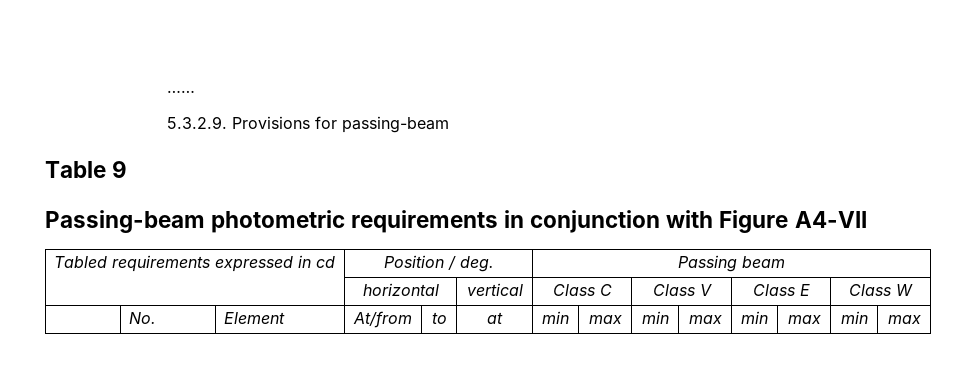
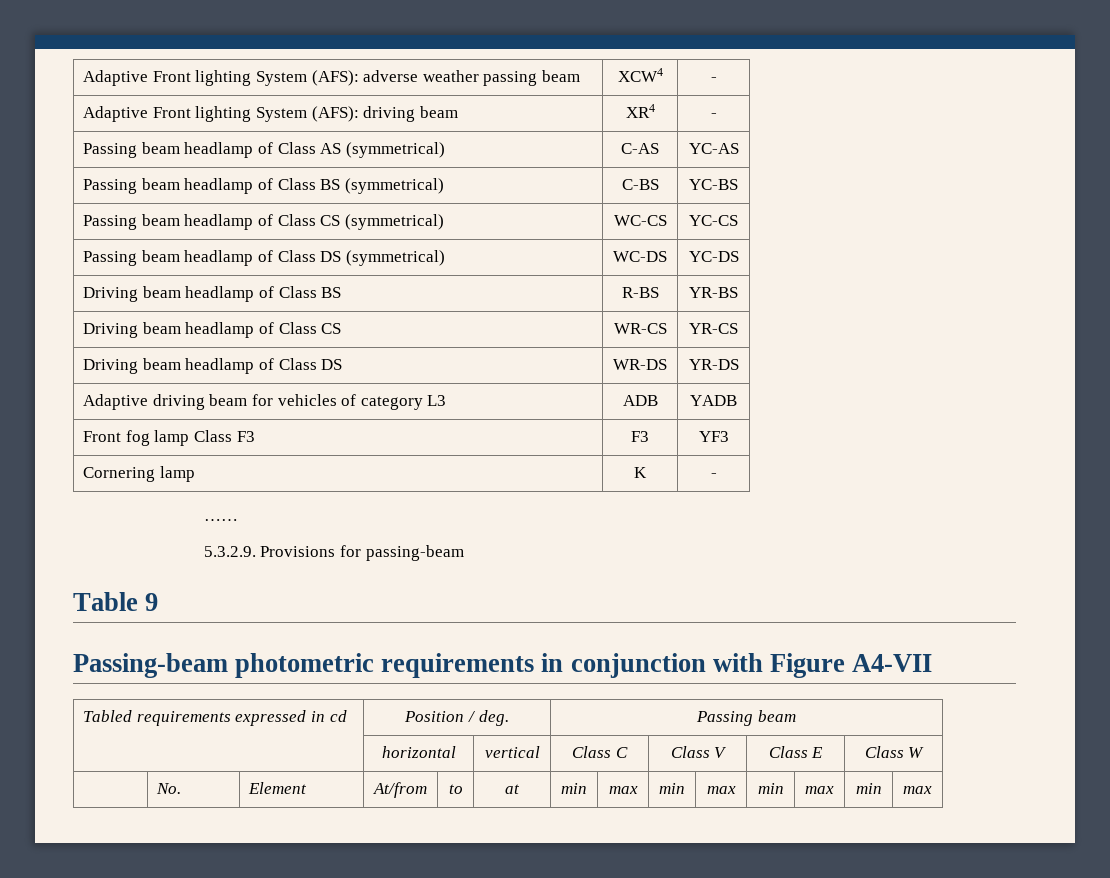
(167, 91) none -> [83,70,581,86] [617,68,663,82] [710,77,717,82] [83,106,458,122] [625,104,655,118] [710,113,717,118] [83,142,445,158] [621,143,659,154] [688,143,739,154] [83,178,444,194] [621,179,659,190] [689,179,738,190] [83,214,444,230] [613,215,667,226] [689,215,738,226] [83,250,445,266] [613,251,667,262] [688,251,739,262] [83,286,342,302] [621,287,659,298] [689,287,738,298] [83,322,342,338] [613,323,667,334] [689,323,738,334] [83,358,343,374] [613,359,667,370] [688,359,739,370] [83,394,447,410] [622,395,658,406] [690,395,737,406] [83,430,255,446] [631,431,649,442] [698,431,729,442] [83,466,195,482] [634,467,647,478] [710,473,717,478] Adaptive Front lighting System (AFS): adverse weather passing beam | XCW4 | - // Adaptive Front lighting System (AFS): driving beam | XR4 | - // Passing beam headlamp of Class AS (symmetrical) | C-AS | YC-AS // Passing beam headlamp of Class BS (symmetrical) | C-BS | YC-BS // Passing beam headlamp of Class CS (symmetrical) | WC-CS | YC-CS // Passing beam headlamp of Class DS (symmetrical) | WC-DS | YC-DS // Driving beam headlamp of Class BS | R-BS | YR-BS // Driving beam headlamp of Class CS | WR-CS | YR-CS // Driving beam headlamp of Class DS | WR-DS | YR-DS // Adaptive driving beam for vehicles of category L3 | ADB | YADB // Front fog lamp Class F3 | F3 | YF3 // Cornering lamp | K | - //

